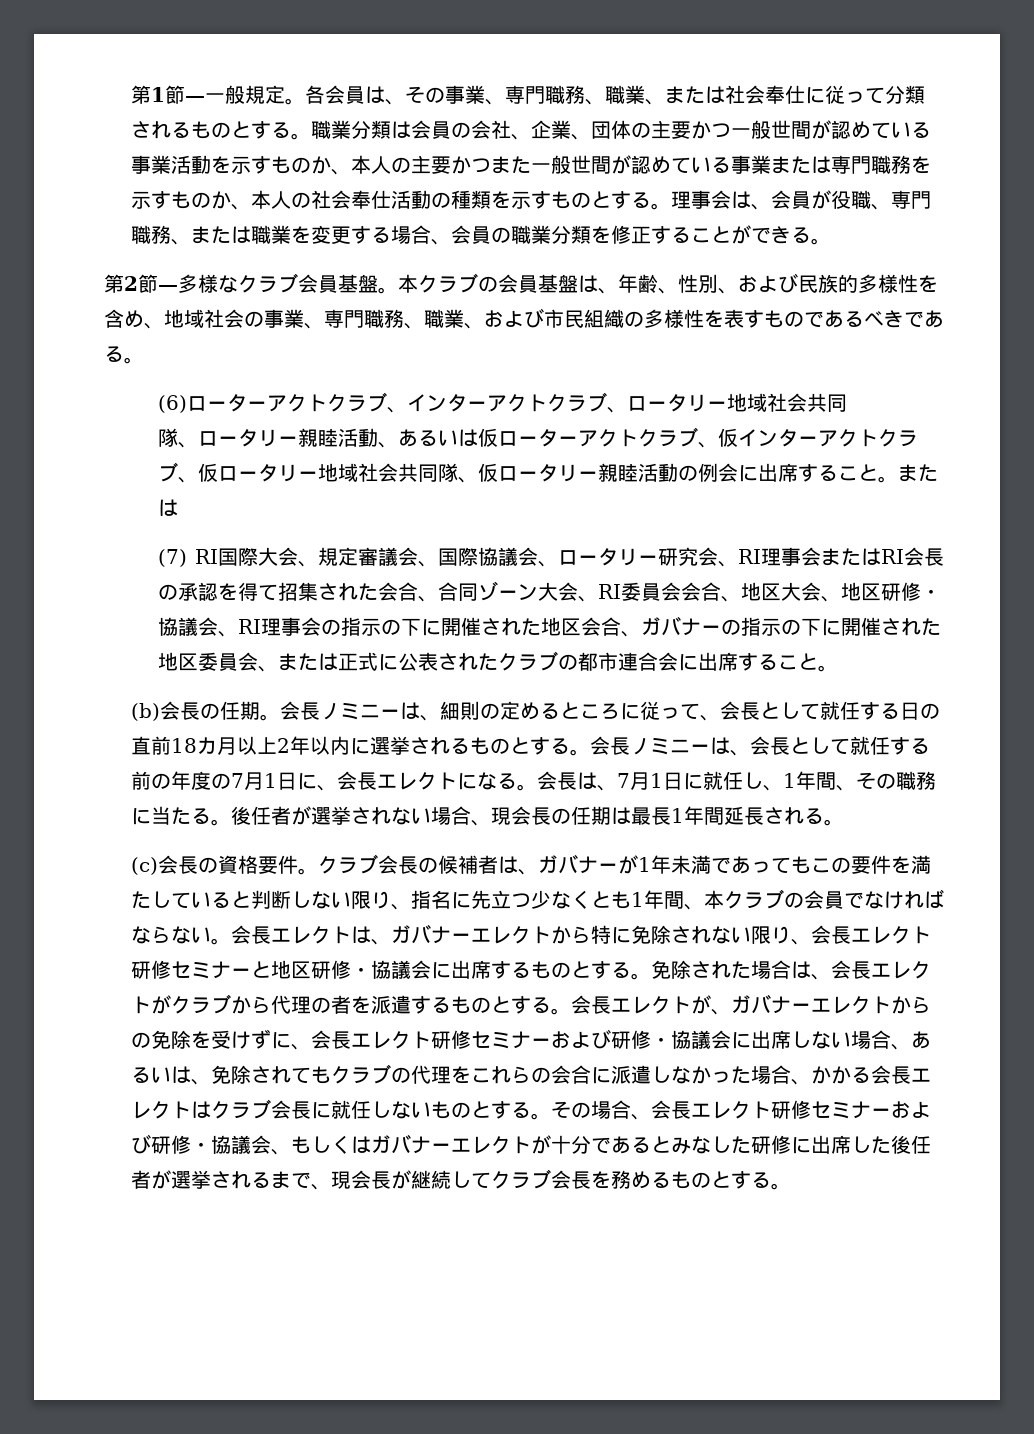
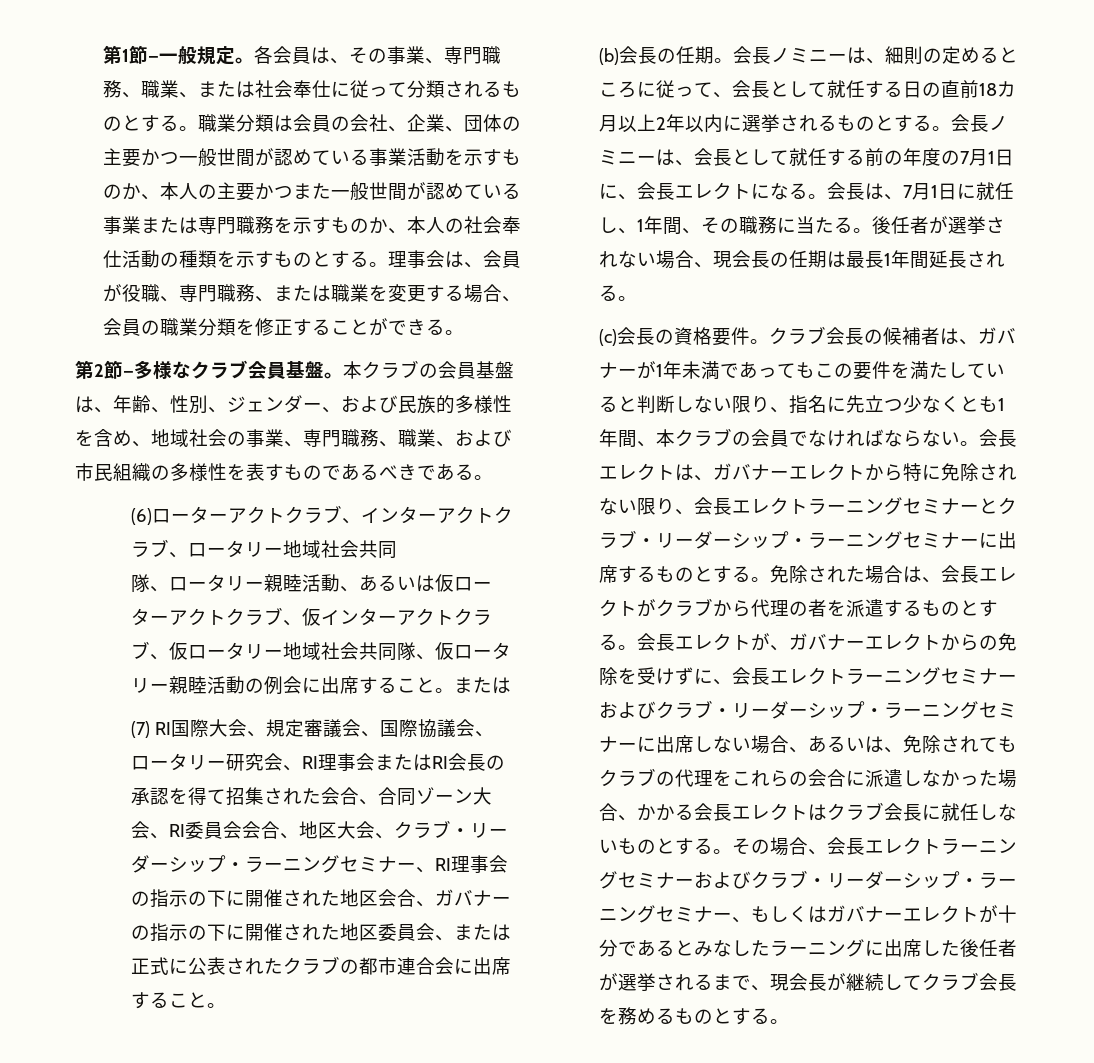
(738, 291) none -> [227,395,341,413] ジェンダー、
[840,582,941,601] [157,617,218,636] 地区研修・協議会 -> [393,820,508,839] [130,855,416,873] クラブ・リーダーシップ・ラーニングセミナー
[130,960,431,979] 研修セミナーと地区研修・協議会 -> [807,497,1017,515] [598,530,979,549] ラーニングセミナーとクラブ・リーダーシップ・ラーニングセミナー
[430,1029,731,1049] 研修セミナーおよび研修・協議会 -> [845,667,1017,685] [598,700,1017,719] [598,736,637,752] ラーニングセミナーおよびクラブ・リーダーシップ・ラーニングセミナー
[770,1100,931,1119] [130,1134,271,1154] 研修セミナーおよび研修・協議会 -> [940,838,1017,855] [598,870,1017,889] [598,905,732,923] ラーニングセミナーおよびクラブ・リーダーシップ・ラーニングセミナー
[750,1135,791,1154] 研修 -> [769,939,865,957] ラーニング

